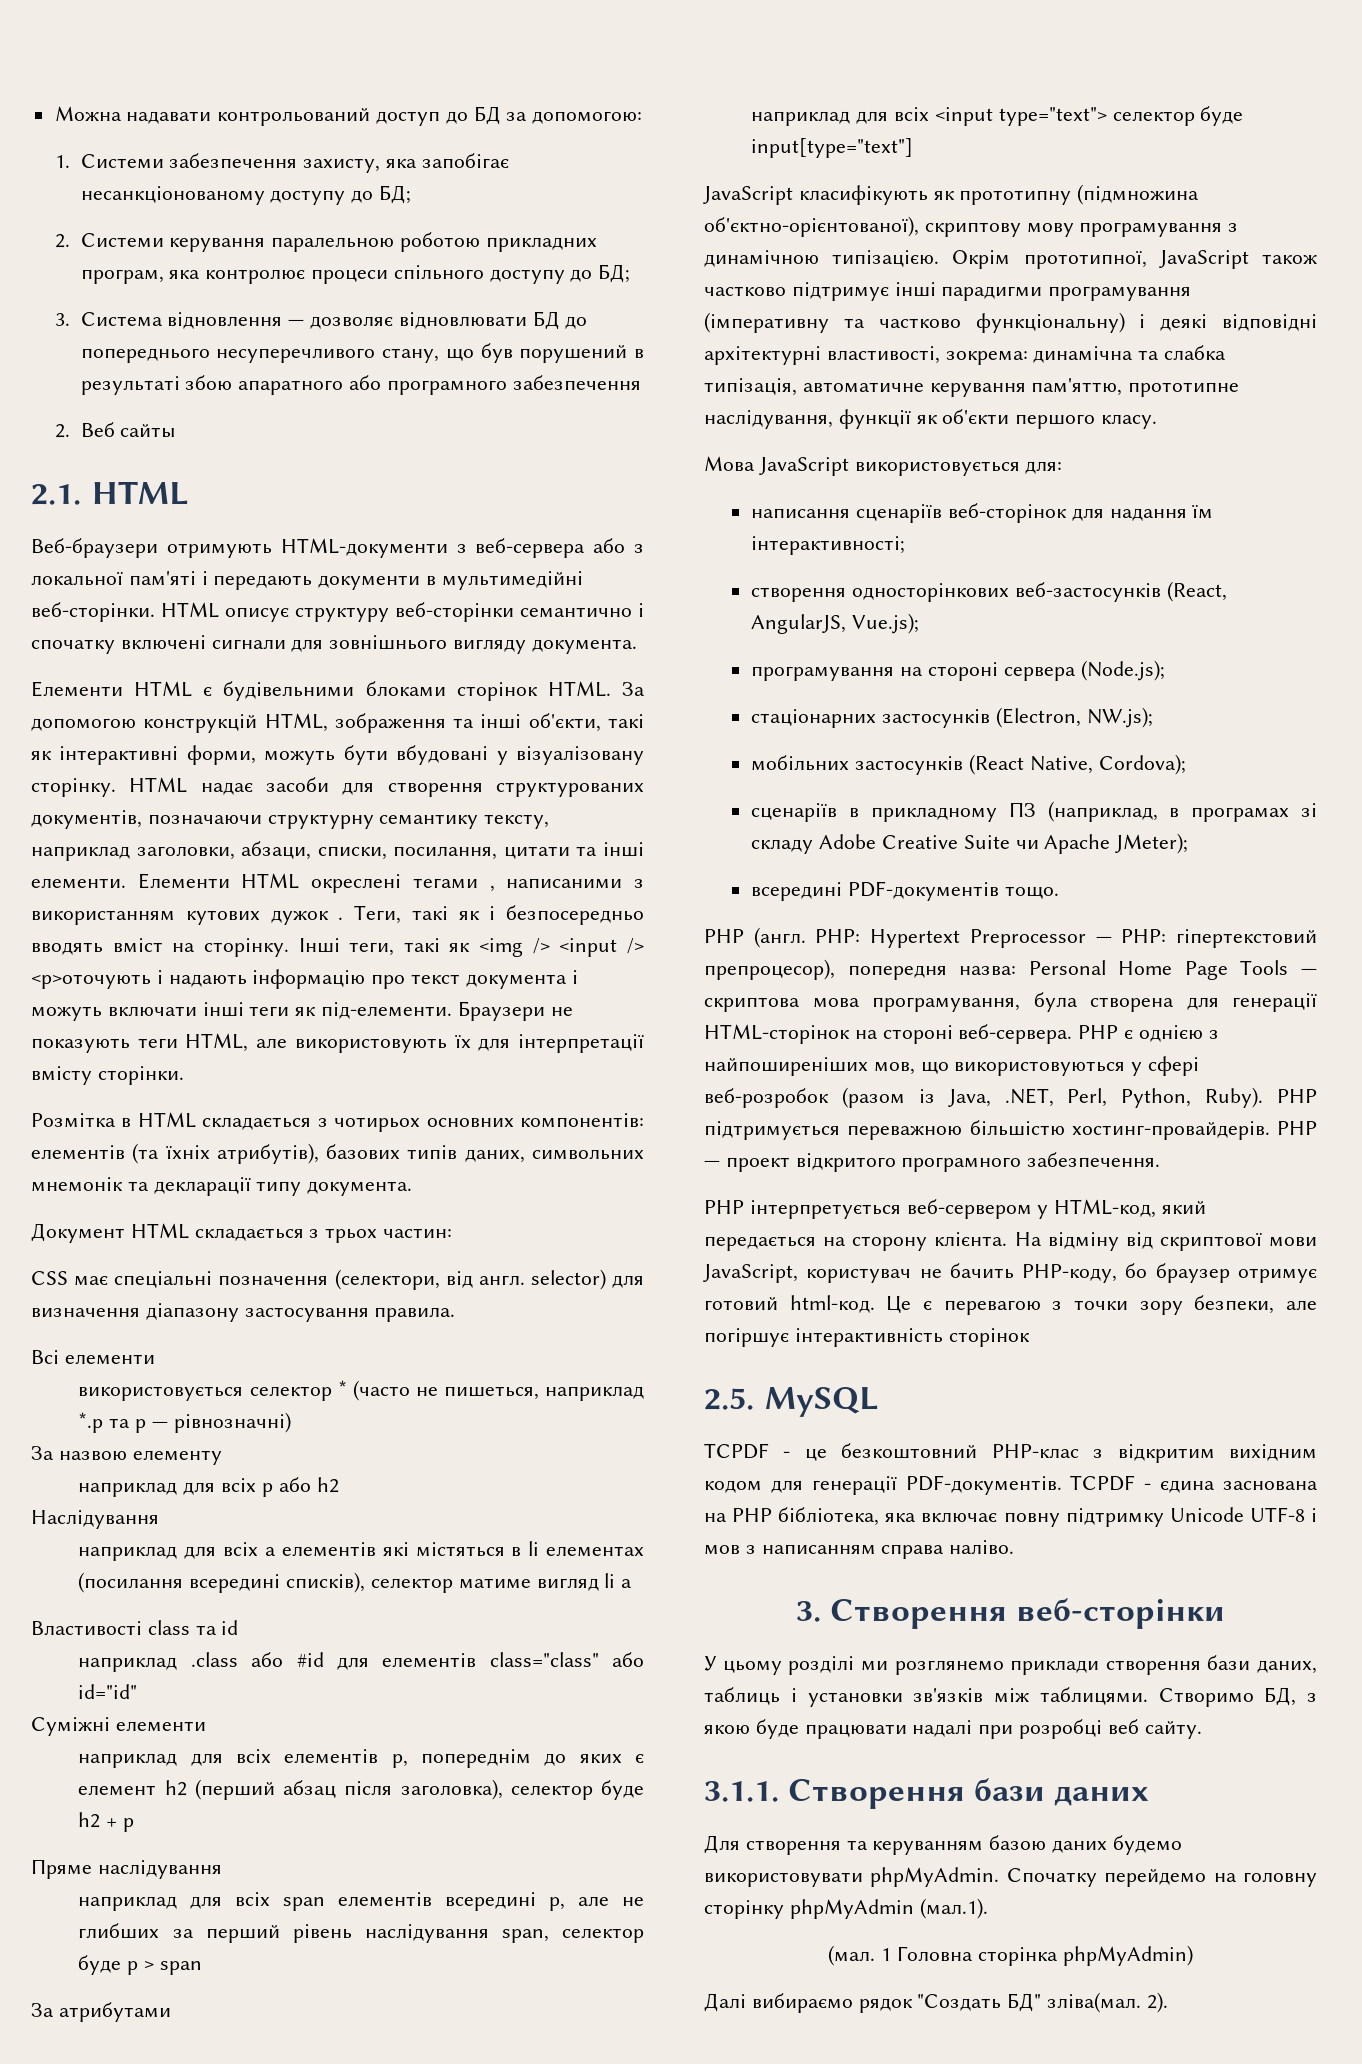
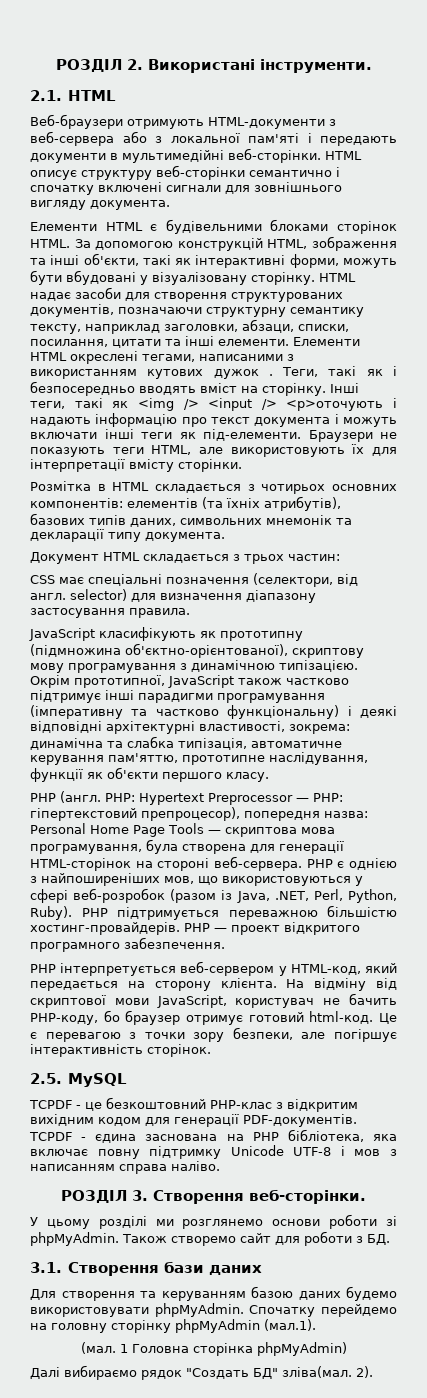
[54,106,643,126] [54,153,509,173] [80,185,411,205] [54,232,597,252] [80,264,631,284] [54,311,588,330] [80,343,644,363] [80,375,641,395] [54,422,177,438] Можна надавати контрольований доступ до БД за допомогою: // 1. Системи забезпечення захисту, яка запобігає несанкціонованому доступу до БД; // 2. Системи керування паралельною роботою прикладних програм, яка контролює процеси спільного доступу до БД; // 3. Система відновлення — дозволяє відновлювати БД до попереднього несуперечливого стану, що був порушений в результаті збою апаратного або програмного забезпечення // 2. Веб сайты -> [55,59,372,73] РОЗДІЛ 2. Використані інструменти.
[412,878,495,892] тегами , -> [142,354,195,362] тегами,
[31,1350,155,1365] [78,1380,644,1401] [78,1412,291,1433] [31,1446,222,1465] [78,1477,339,1497] [31,1510,159,1529] [78,1541,644,1561] [78,1572,633,1593] [31,1620,239,1636] [78,1652,644,1672] [78,1684,138,1699] [31,1717,206,1736] [78,1749,645,1768] [78,1779,644,1800] [78,1812,135,1832] [31,1859,222,1879] [78,1892,645,1911] [78,1923,644,1943] [78,1955,202,1975] [31,2002,171,2022] [751,106,1244,126] [751,138,914,158] // Всі елементи // використовується селектор * (часто не пишеться, наприклад *.p та p — рівнозначні) // За назвою елементу // наприклад для всіх p або h2 // Наслідування // наприклад для всіх a елементів які містяться в li елементах (посилання всередині списків), селектор матиме вигляд li a // Властивості class та id // наприклад .class або #id для елементів class="class" або id="id" // Суміжні елементи // наприклад для всіх елементів p, попереднім до яких є елемент h2 (перший абзац після заголовка), селектор буде h2 + p // Пряме наслідування // наприклад для всіх span елементів всередині p, але не глибших за перший рівень наслідування span, селектор буде p > span // За атрибутами // наприклад для всіх <input type="text"> селектор буде input[type="text"] -> (190, 613) none
[704,456,1063,476] [751,503,1214,523] [751,536,906,555] [751,581,1227,602] [751,613,920,634] [751,660,1165,681] [751,707,1153,728] [751,754,1186,775] [751,801,1317,822] [751,833,1189,854] [751,881,1060,901] // Мова JavaScript використовується для: // написання сценаріїв веб-сторінок для надання їм інтерактивності; // створення односторінкових веб-застосунків (React, AngularJS, Vue.js); // програмування на стороні сервера (Node.js); // стаціонарних застосунків (Electron, NW.js); // мобільних застосунків (React Native, Cordova); // сценаріїв в прикладному ПЗ (наприклад, в програмах зі складу Adobe Creative Suite чи Apache JMeter); // всередині PDF-документів тощо. -> (269, 777) none
[948,1328,1030,1347] сторінок -> [147,1044,211,1057] сторінок.
(1015, 1547) none -> [61,1190,127,1203] РОЗДІЛ
[1016,1598,1226,1629] веб-сторінки -> [249,1189,366,1204] веб-сторінки.
[1010,1655,1317,1675] [704,1687,1317,1707] [704,1719,1202,1739] [704,1781,779,1802] приклади створення бази даних, таблиць і установки зв'язків між таблицями. Створимо БД, з якою буде працювати надалі при розробці веб сайту. // 3.1.1. -> [272,1214,397,1229] [30,1231,390,1246] [30,1262,62,1273] основи роботи зі phpMyAdmin. Також створемо сайт для роботи з БД. // 3.1.

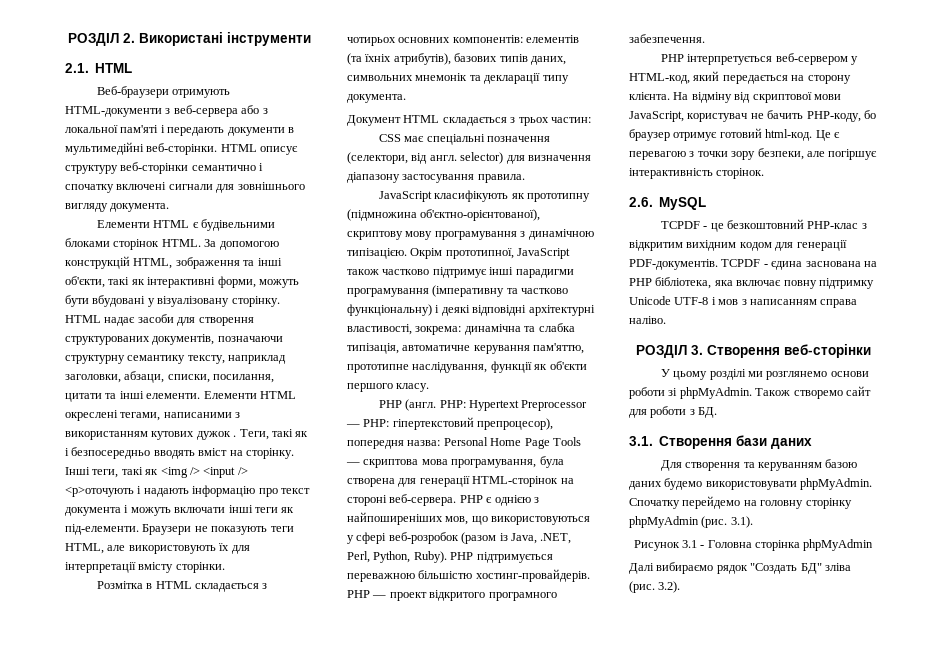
[259,59,372,73] інструменти. -> [226,32,311,46] інструменти
[30,1073,62,1084] 2.5. -> [629,197,653,207] 2.6.
[249,1189,366,1204] веб-сторінки. -> [783,344,871,358] веб-сторінки
[264,1319,316,1331] [80,1342,128,1354] (мал.1). // (мал. 1 -> [701,516,753,528] [633,540,705,551] (рис. 3.1). // Рисунок 3.1 -
[256,1342,347,1356] phpMyAdmin) -> [803,539,874,551] phpMyAdmin
[282,1366,373,1378] зліва(мал. 2). -> [824,563,851,571] [629,581,681,593] зліва (рис. 3.2).

